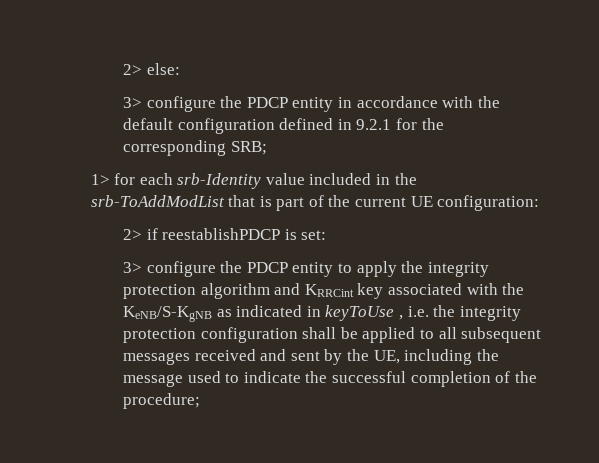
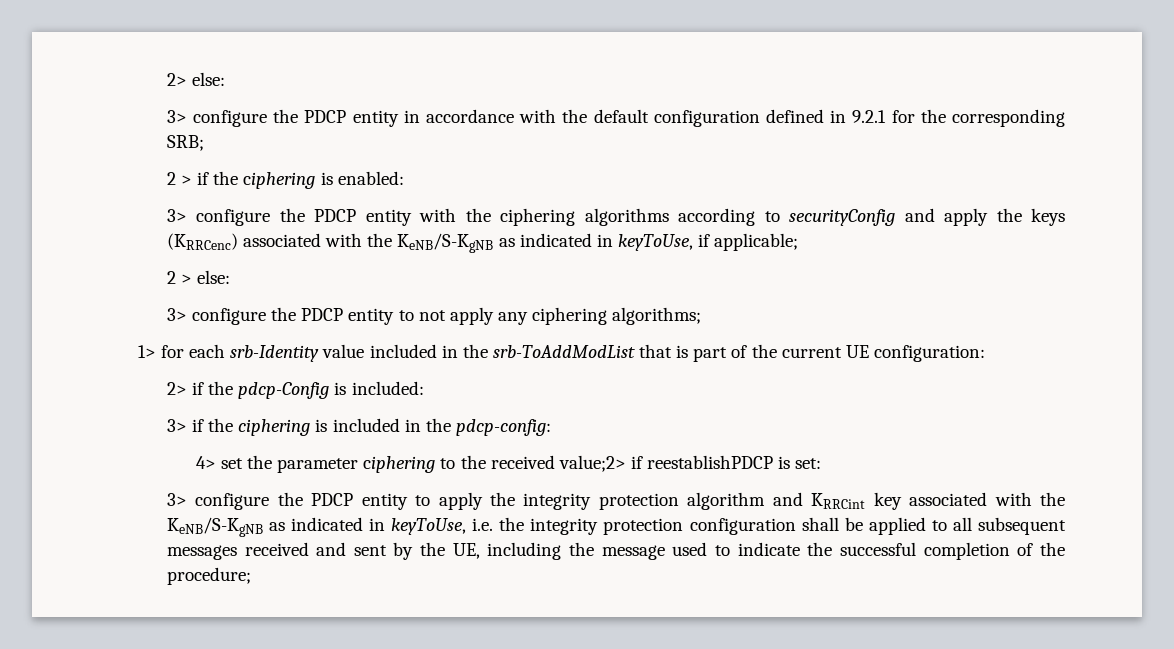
(267, 148) none -> [166,171,404,189] [166,208,1066,226] [166,233,799,253] [166,270,231,284] [166,307,702,325] // 2 > if the ciphering is enabled: // 3> configure the PDCP entity with the ciphering algorithms according to securityConfig and apply the keys (KRRCenc) associated with the KeNB/S-KgNB as indicated in keyToUse, if applicable; // 2 > else: // 3> configure the PDCP entity to not apply any ciphering algorithms;
(158, 234) none -> [208,381,424,399] [166,418,551,436] [195,455,643,473] the pdcp-Config is included: // 3> if the ciphering is included in the pdcp-config: // 4> set the parameter ciphering to the received value;2> if
[325,305,403,321] keyToUse , -> [391,518,467,535] keyToUse,

